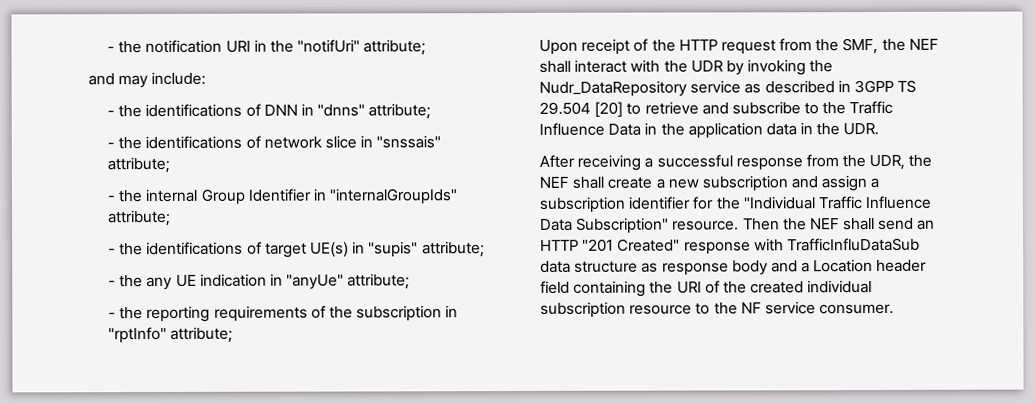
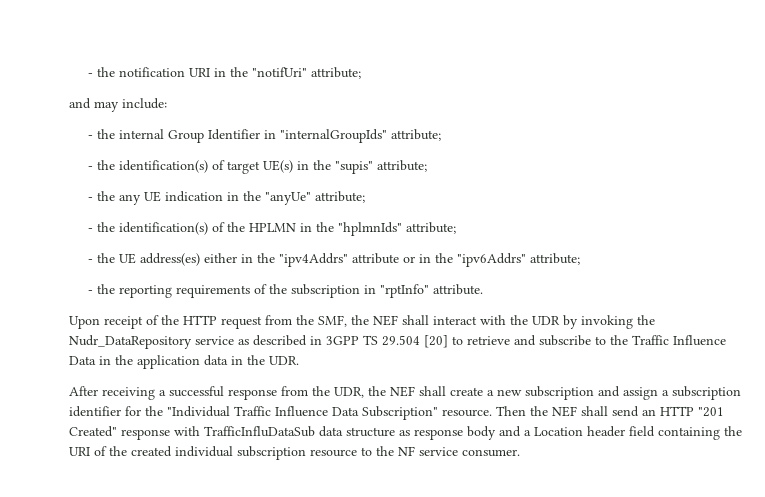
[107,103,432,120] [107,135,442,150] [107,156,171,174] // - the identifications of DNN in "dnns" attribute; // - the identifications of network slice in "snssais" attribute; -> (167, 103) none
[146,241,244,256] identifications -> [119,160,209,173] identification(s)
(366, 247) none -> [313,160,332,170] the
(284, 279) none -> [243,191,262,201] the
(411, 281) none -> [88,222,457,236] [88,253,581,267] // - the identification(s) of the HPLMN in the "hplmnIds" attribute; // - the UE address(es) either in the "ipv4Addrs" attribute or in the "ipv6Addrs" attribute;
[170,326,234,343] attribute; -> [433,284,484,295] attribute.

